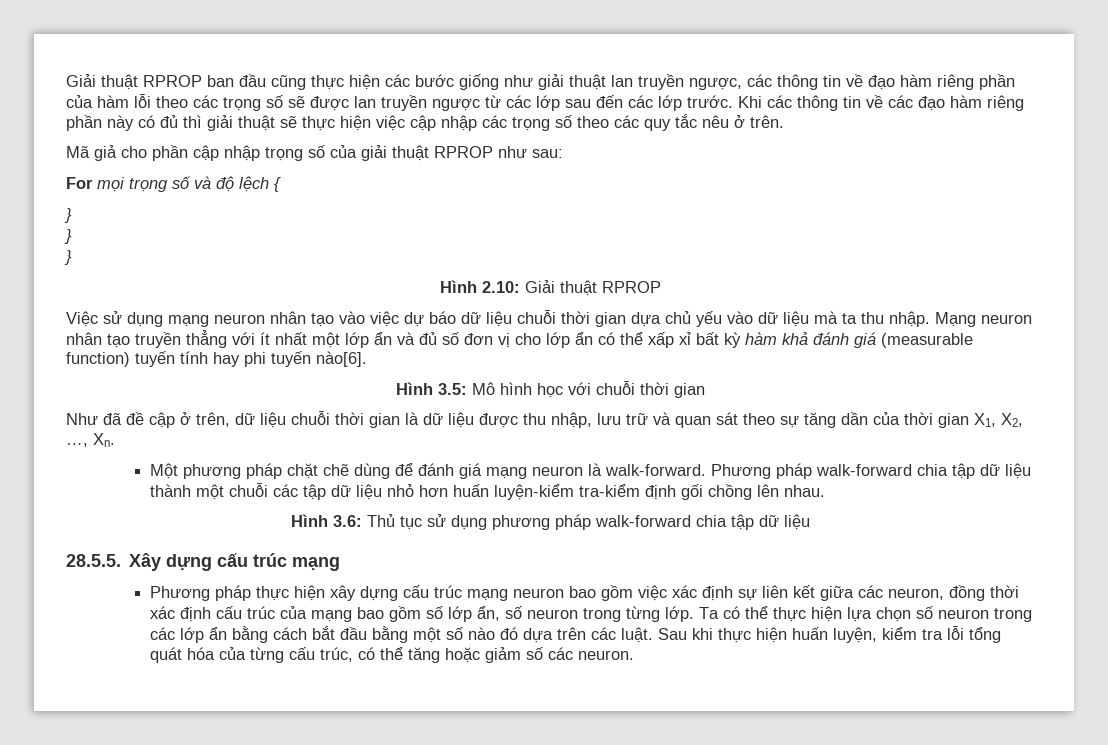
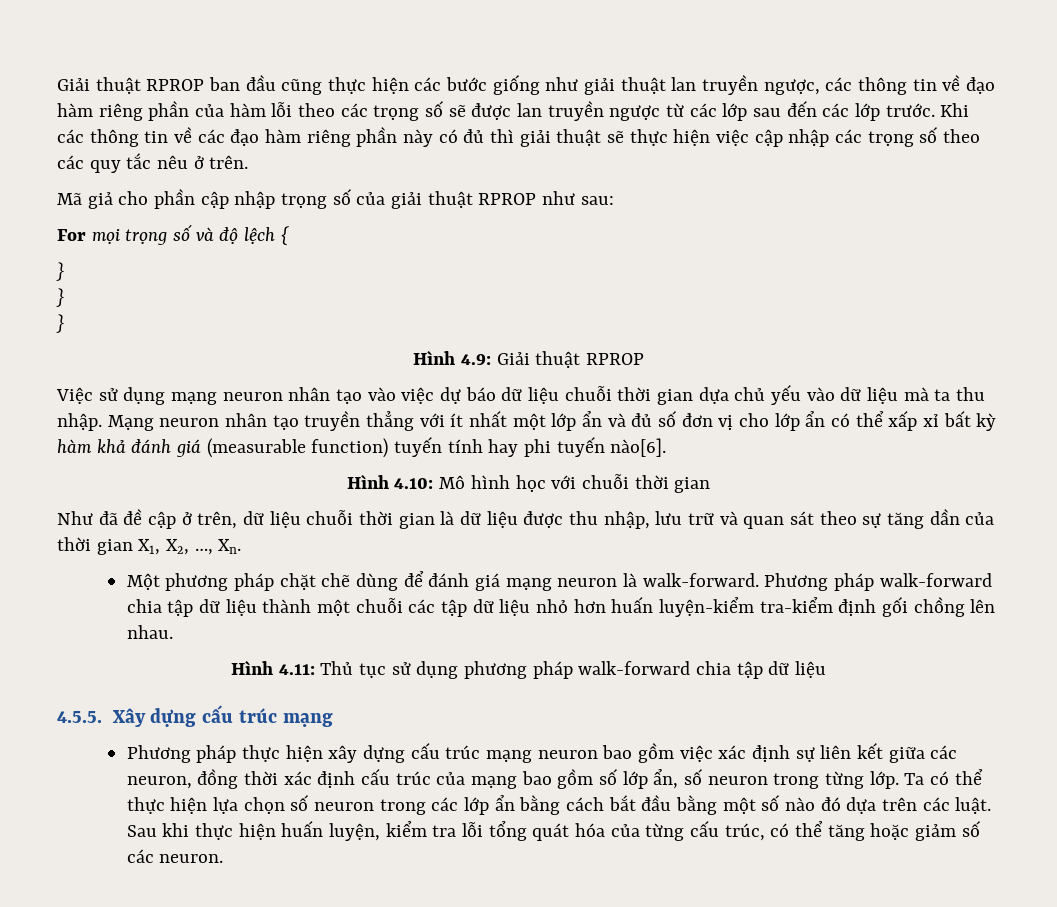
[481,281,520,293] 2.10: -> [460,354,491,365] 4.9:
[437,383,467,395] 3.5: -> [394,478,434,489] 4.10:
[332,515,362,527] 3.6: -> [278,664,315,675] 4.11:
[66,554,121,567] 28.5.5. -> [57,711,102,723] 4.5.5.

